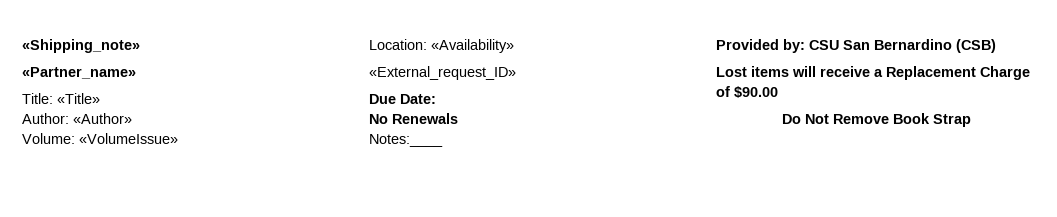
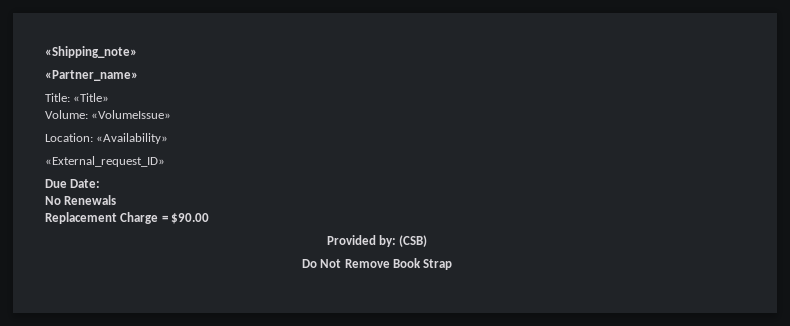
[22,113,132,124] // Author: «Author» -> (110, 97) none
[369,134,443,147] [716,39,996,53] [716,66,1030,80] [716,86,778,98] Notes:____ // Provided by: CSU San Bernardino (CSB) // Lost items will receive a Replacement Charge of $90.00 -> [45,212,210,224] [326,235,428,247] Replacement Charge = $90.00 // Provided by: (CSB)

